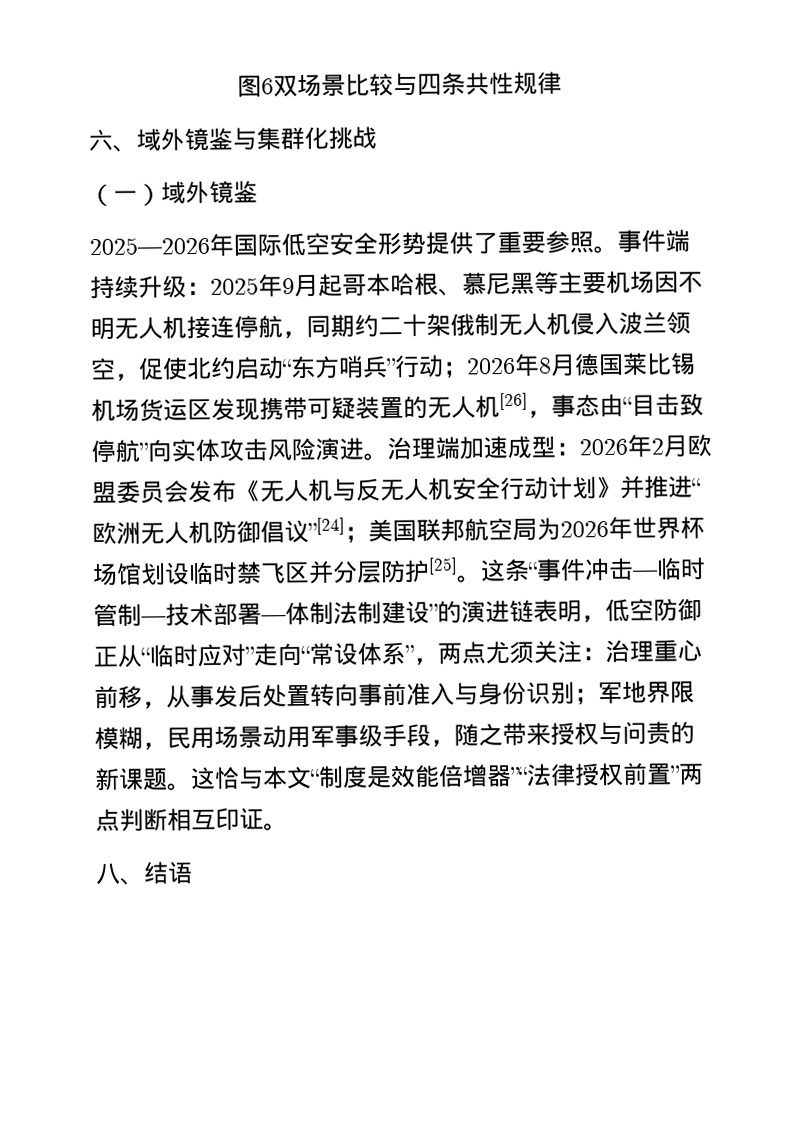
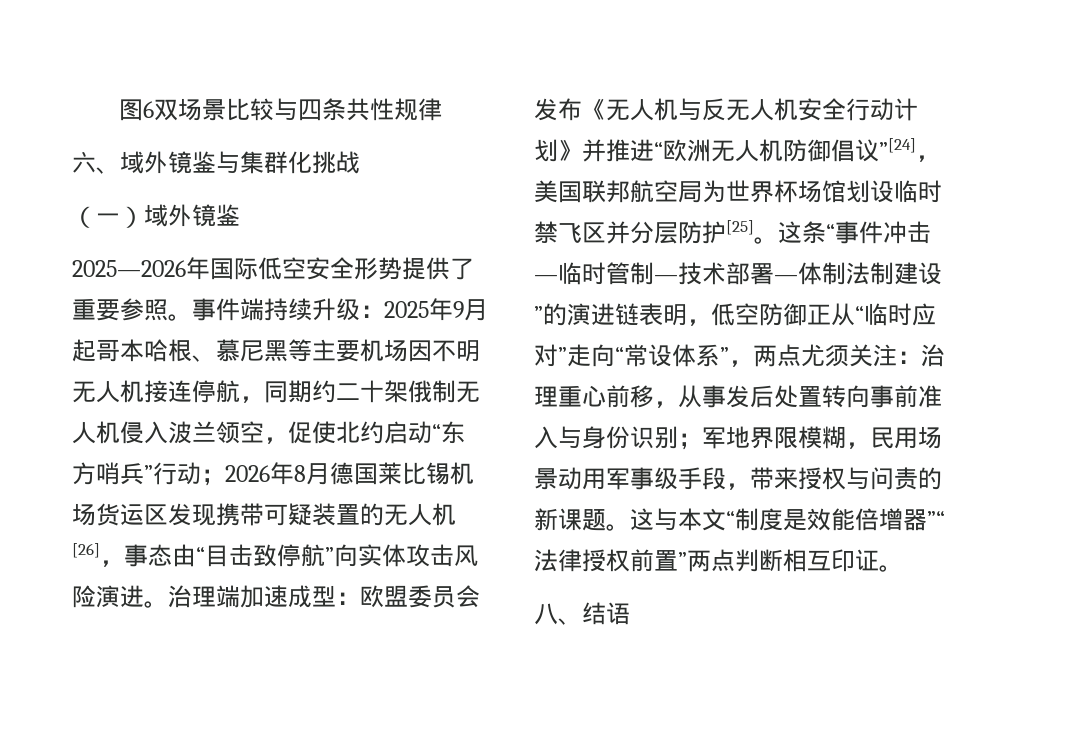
[579,434,688,458] 2026年2月 -> (360, 598) none
[344,526,369,544] ； -> [916,155,940,162] ，
[560,516,633,540] 2026年 -> (726, 191) none
[454,723,503,747] 随之 -> (750, 486) none
[214,766,240,790] 恰 -> (654, 519) none

